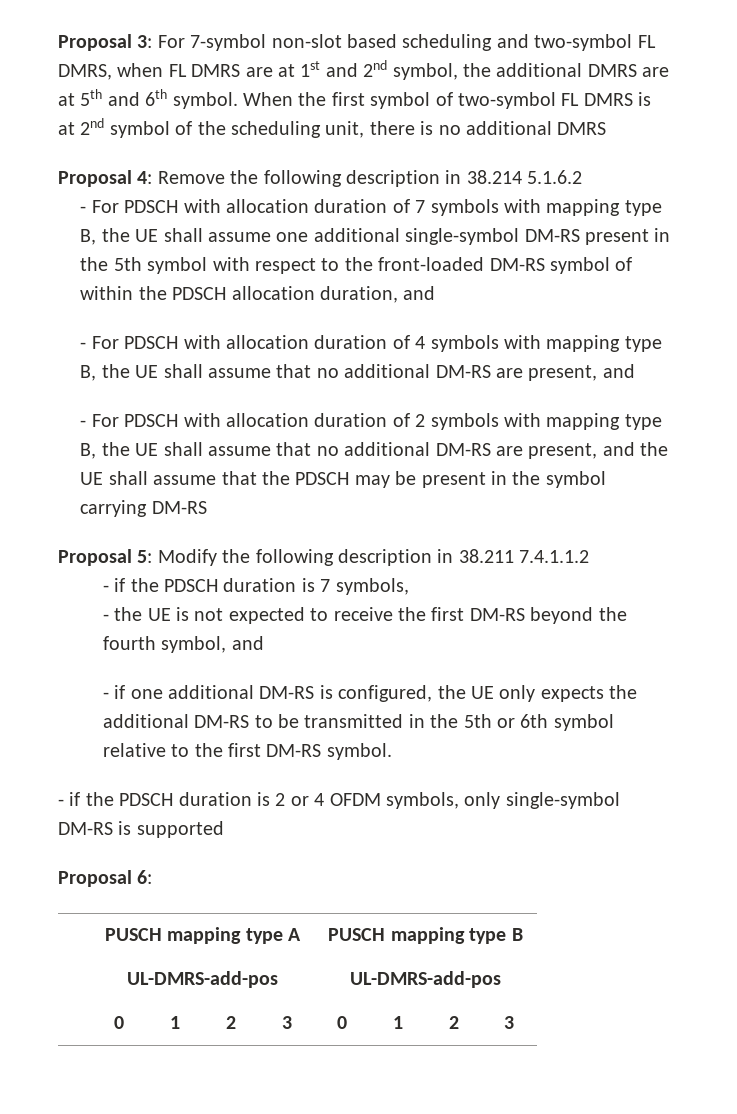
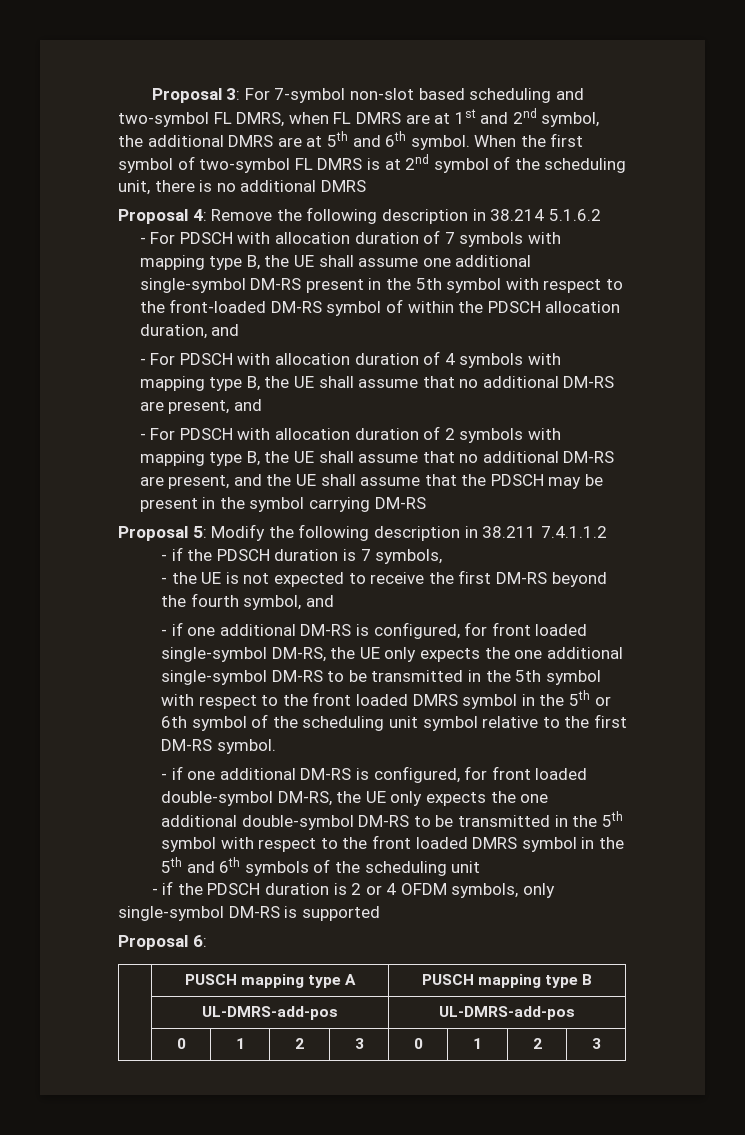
[437,685,638,702] [102,714,549,728] the UE only expects the additional DM-RS to be transmitted in the 5th or 6th -> [464,622,588,636] [161,647,623,662] [161,670,601,685] [161,690,611,709] [161,714,419,731] for front loaded single-symbol DM-RS, the UE only expects the one additional single-symbol DM-RS to be transmitted in the 5th symbol with respect to the front loaded DMRS symbol in the 5th or 6th symbol of the scheduling unit
(392, 751) none -> [161,766,588,783] [161,791,549,806] [161,811,623,830] [161,835,624,852] [161,857,481,876] // - if one additional DM-RS is configured, for front loaded double-symbol DM-RS, the UE only expects the one additional double-symbol DM-RS to be transmitted in the 5th symbol with respect to the front loaded DMRS symbol in the 5th and 6th symbols of the scheduling unit

